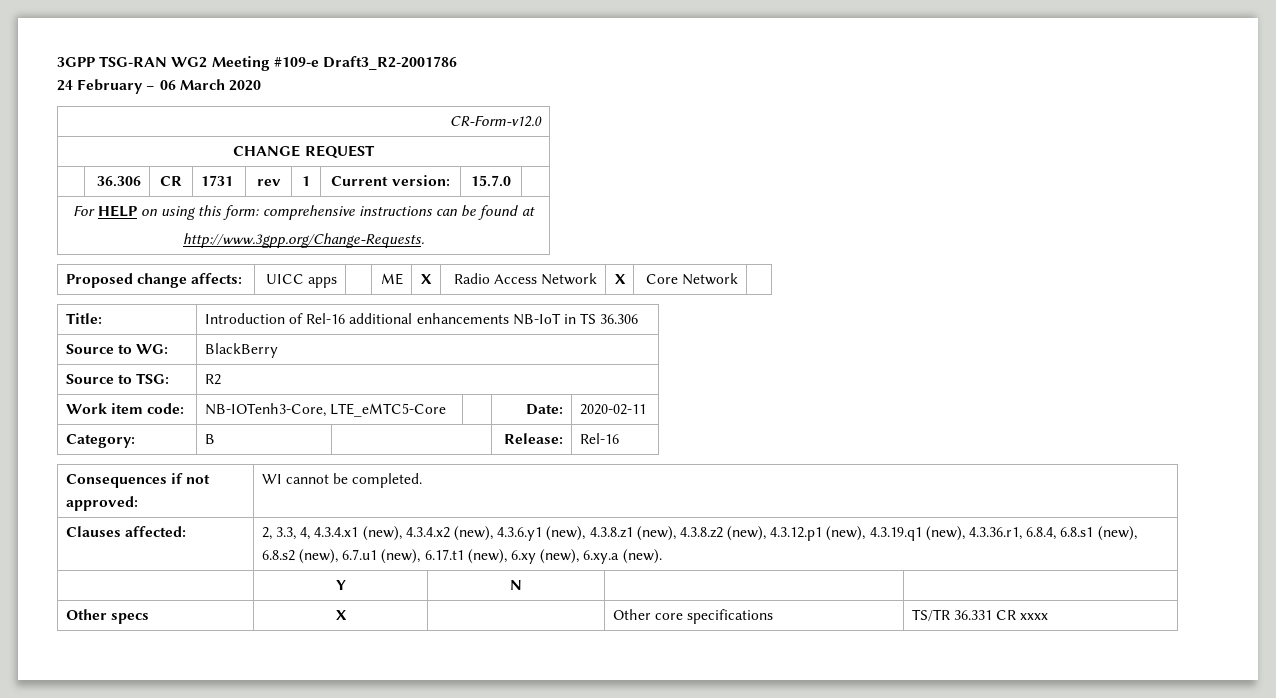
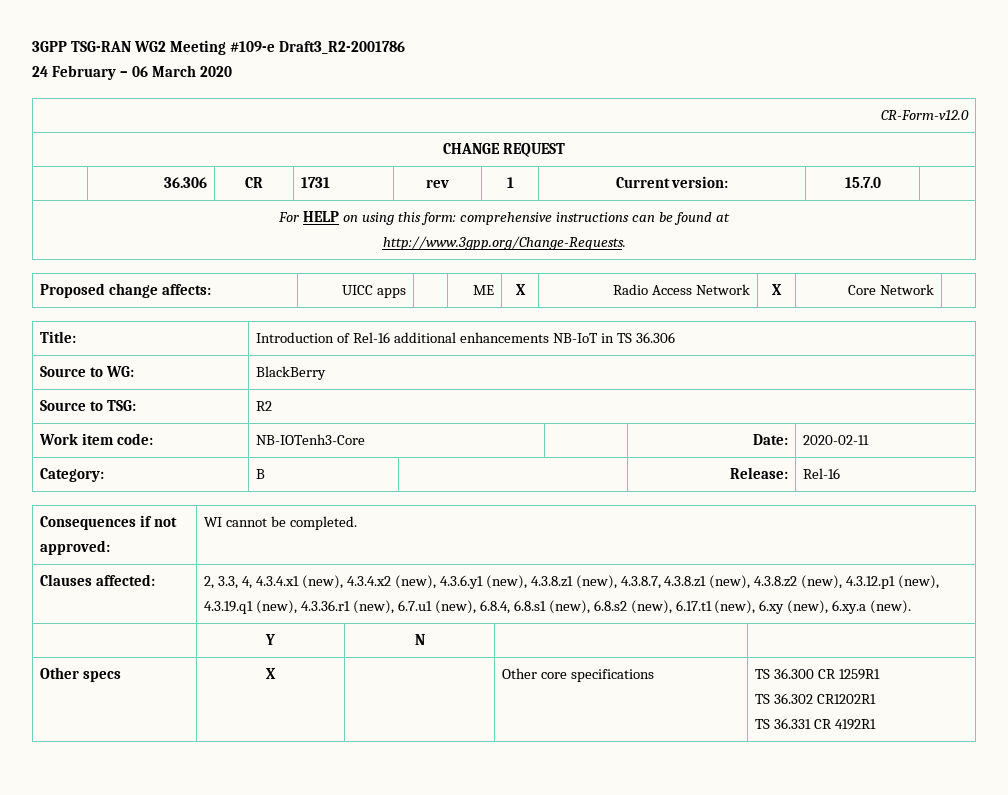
[204,403,447,417] NB-IOTenh3-Core, LTE_eMTC5-Core -> [256,434,366,445] NB-IOTenh3-Core
(676, 533) none -> [620,575,751,589] 4.3.8.7, 4.3.8.z1 (new),
[969,527,1023,540] 4.3.36.r1, -> [301,600,477,614] 4.3.36.r1 (new), 6.7.u1 (new),
[342,549,421,564] 6.7.u1 (new), -> (672, 607) none
[911,609,950,621] TS/TR -> [755,668,881,680] [755,693,877,704] [755,719,771,729] TS 36.300 CR 1259R1 // TS 36.302 CR1202R1 // TS
[1020,613,1049,620] xxxx -> [835,719,877,730] 4192R1

